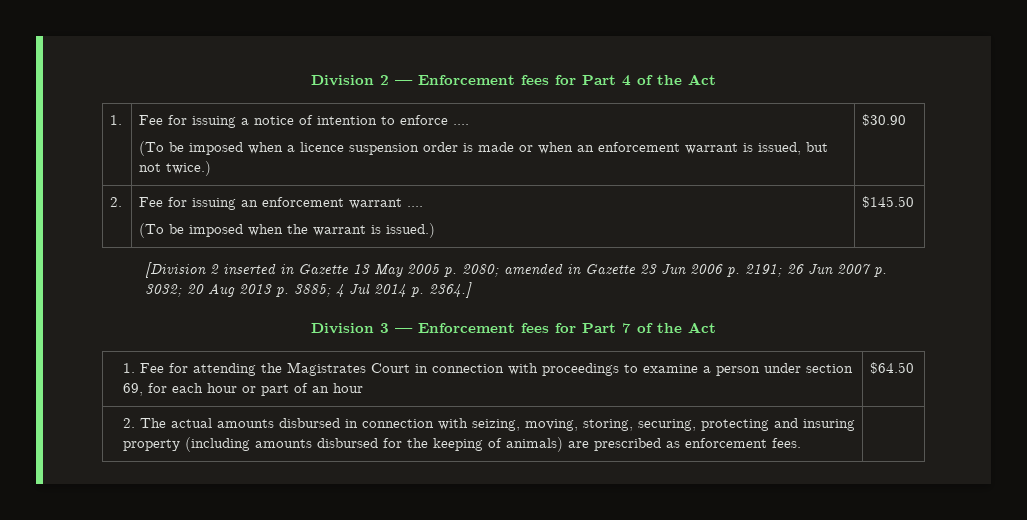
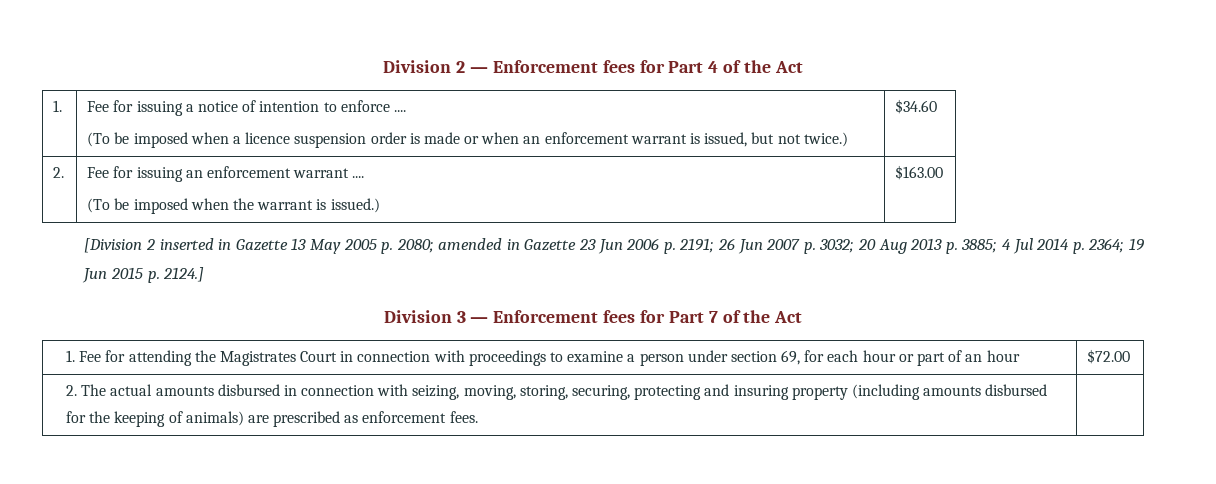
[862,114,907,126] $30.90 -> [895,99,938,114] $34.60
[862,196,915,208] $145.50 -> [895,165,944,180] $163.00
[428,282,472,298] 2364.] -> [1088,238,1145,253] [82,267,205,283] 2364; 19 Jun 2015 p. 2124.]
[870,362,915,374] $64.50 -> [1087,349,1131,364] $72.00

